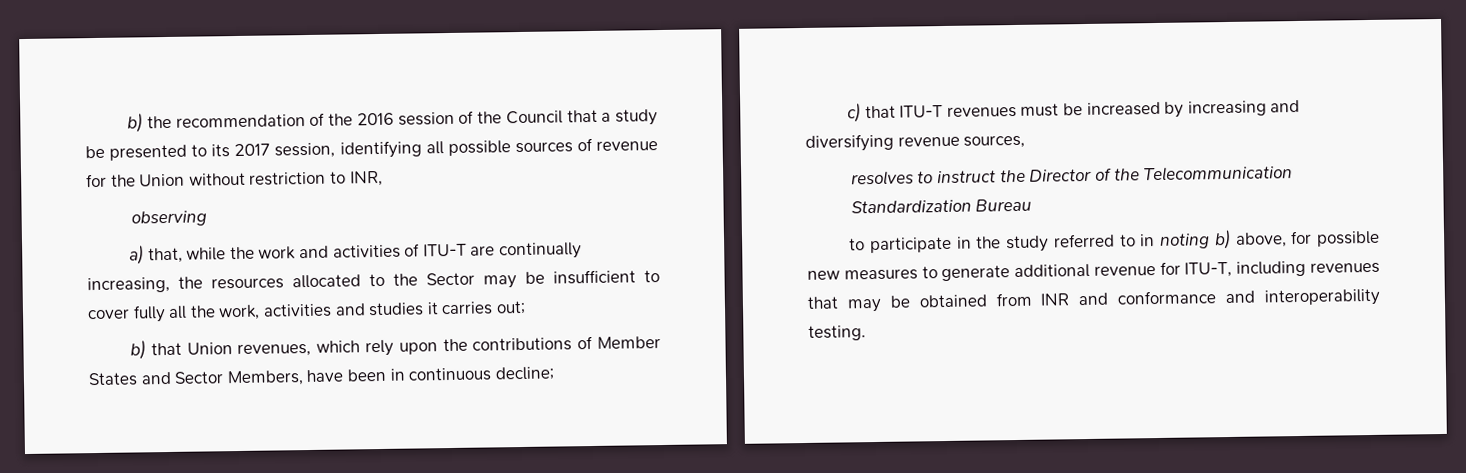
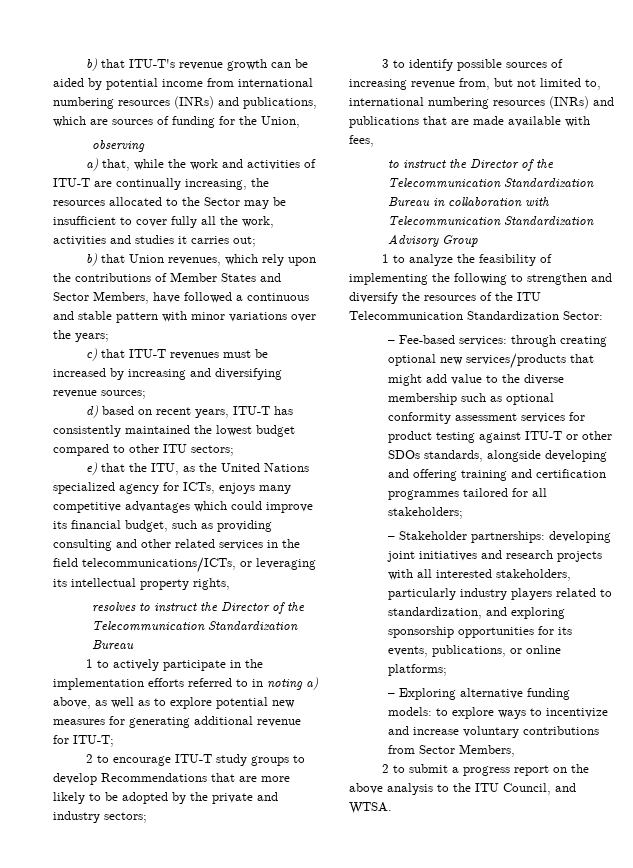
[127,109,658,133] [85,137,658,161] b) the recommendation of the 2016 session of the Council that a study be presented to its 2017 session, identifying all possible sources of revenue -> [85,58,308,71] [53,78,313,90] [53,96,317,109] [53,116,215,128] b) that ITU-T's revenue growth can be aided by potential income from international numbering resources (INRs) and publications, which are sources of funding
[139,170,383,187] Union without restriction to INR, -> [261,116,300,128] Union,
[346,366,555,382] been in continuous decline; -> [184,292,309,303] [53,311,316,323] [53,330,109,342] followed a continuous and stable pattern with minor variations over the years;
[963,134,1026,149] sources, -> [101,390,146,399] [85,405,293,418] [53,425,295,437] [53,444,234,456] [85,462,309,475] [53,482,291,494] [53,501,313,513] [53,520,272,532] [53,539,300,551] [53,557,316,573] [53,578,230,590] sources; // d) based on recent years, ITU-T has consistently maintained the lowest budget compared to other ITU sectors; // e) that the ITU, as the United Nations specialized agency for ICTs, enjoys many competitive advantages which could improve its financial budget, such as providing consulting and other related services in the field telecommunications/ICTs, or leveraging its intellectual property rights,
[849,238,866,251] to -> [85,659,159,671] 1 to actively
[1006,235,1050,253] study -> [53,678,184,690] implementation efforts
[1213,229,1380,250] [807,260,1380,282] [807,288,1381,313] [808,325,866,341] b) above, for possible new measures to generate additional revenue for ITU-T, including revenues that may be obtained from INR and conformance and interoperability testing. -> [306,677,318,690] [53,697,295,709] [53,716,301,728] [53,735,114,747] [85,754,305,766] [53,773,290,785] [53,792,278,804] [53,811,147,823] [381,59,563,71] [349,78,601,90] [349,96,614,109] [349,116,590,128] [349,135,374,147] [387,159,554,171] [387,178,594,188] [387,197,549,207] [387,216,594,226] [387,234,478,247] [381,254,552,266] [349,273,612,285] [349,292,541,304] [349,311,603,320] [387,335,607,347] [387,353,594,369] [387,374,564,386] [387,393,554,405] [387,412,585,424] [387,431,612,443] [387,450,607,462] [387,469,606,481] [387,488,547,500] [387,507,463,519] [387,531,611,543] [386,550,602,562] [387,569,571,581] [387,588,612,600] [387,607,565,619] [387,626,572,638] [387,645,561,657] [387,664,447,676] [387,688,570,700] [387,707,608,719] [387,726,599,738] [387,744,515,757] [381,764,589,776] [349,783,576,795] [349,802,392,814] a) above, as well as to explore potential new measures for generating additional revenue for ITU-T; // 2 to encourage ITU-T study groups to develop Recommendations that are more likely to be adopted by the private and industry sectors; // 3 to identify possible sources of increasing revenue from, but not limited to, international numbering resources (INRs) and publications that are made available with fees, // to instruct the Director of the Telecommunication Standardization Bureau in collaboration with Telecommunication Standardization Advisory Group // 1 to analyze the feasibility of implementing the following to strengthen and diversify the resources of the ITU Telecommunication Standardization Sector: // – Fee-based services: through creating optional new services/products that might add value to the diverse membership such as optional conformity assessment services for product testing against ITU-T or other SDOs standards, alongside developing and offering training and certification programmes tailored for all stakeholders; // – Stakeholder partnerships: developing joint initiatives and research projects with all interested stakeholders, particularly industry players related to standardization, and exploring sponsorship opportunities for its events, publications, or online platforms; // – Exploring alternative funding models: to explore ways to incentivize and increase voluntary contributions from Sector Members, // 2 to submit a progress report on the above analysis to the ITU Council, and WTSA.

